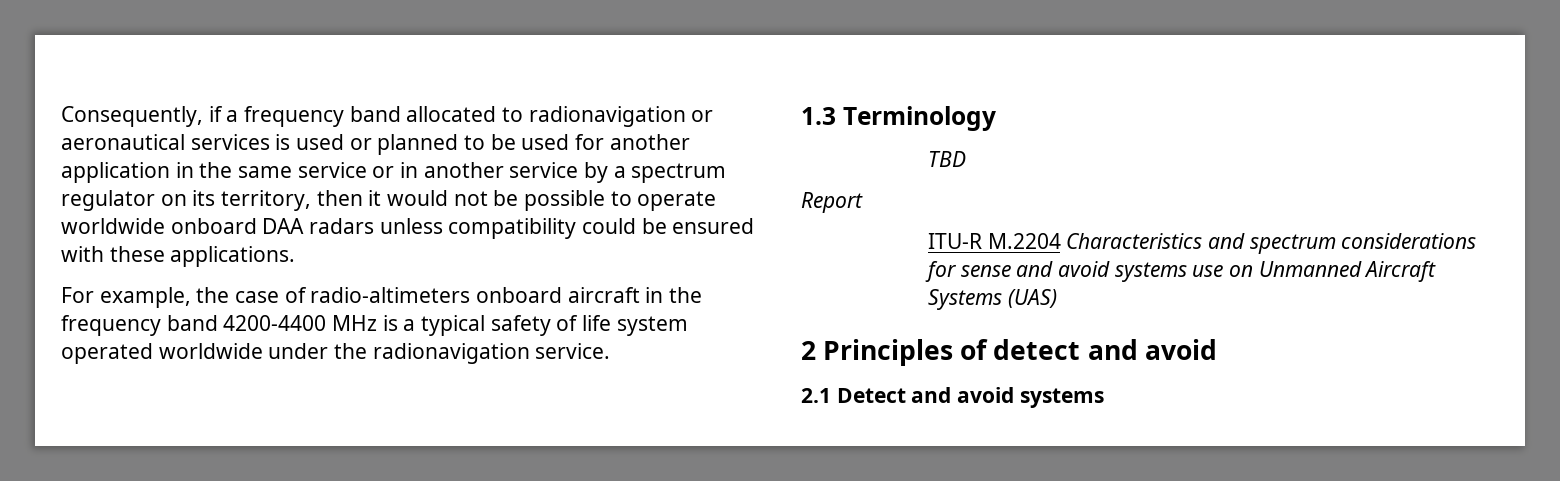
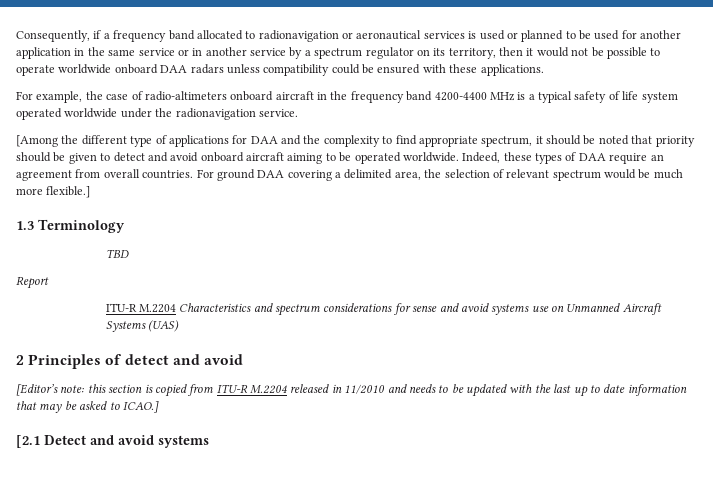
(611, 351) none -> [16,135,695,147] [16,152,664,164] [16,169,683,181] [16,186,91,198] // [Among the different type of applications for DAA and the complexity to find appropriate spectrum, it should be noted that priority should be given to detect and avoid onboard aircraft aiming to be operated worldwide. Indeed, these types of DAA require an agreement from overall countries. For ground DAA covering a delimited area, the selection of relevant spectrum would be much more flexible.]
[801,388,831,403] 2.1 -> [16,384,687,397] [16,401,159,413] [16,435,40,448] [Editor’s note: this section is copied from ITU-R M.2204 released in 11/2010 and needs to be updated with the last up to date information that may be asked to ICAO.] // [2.1

